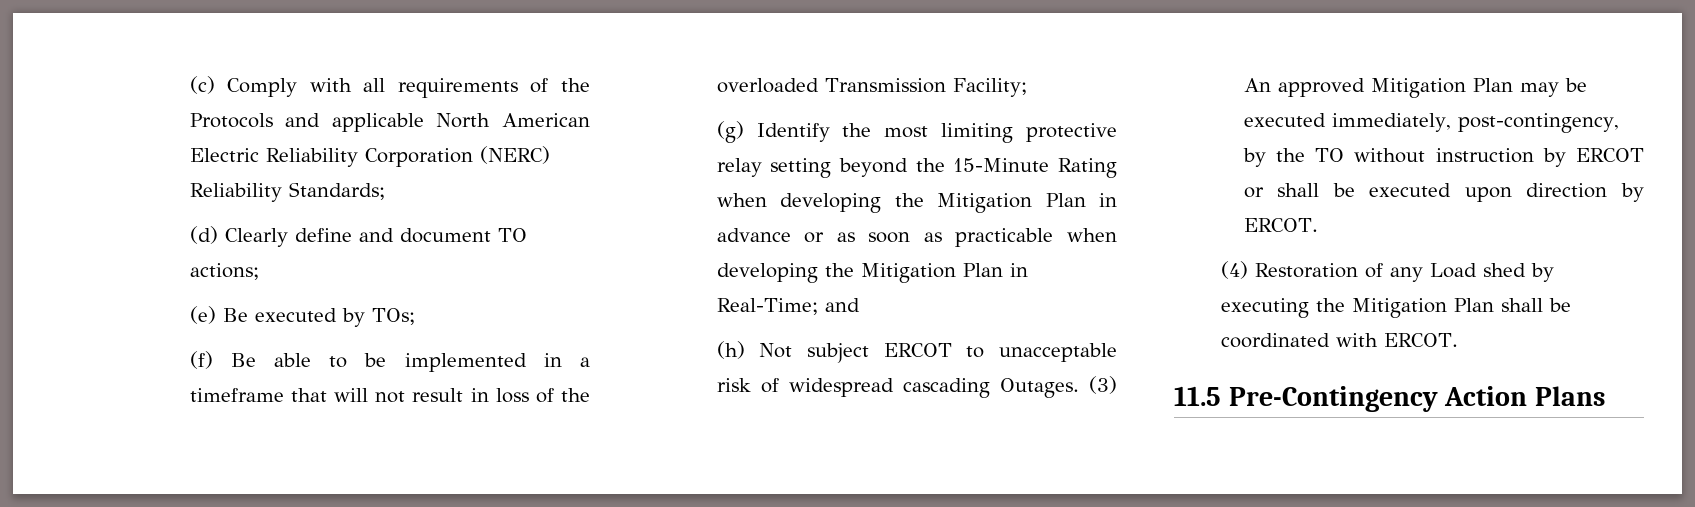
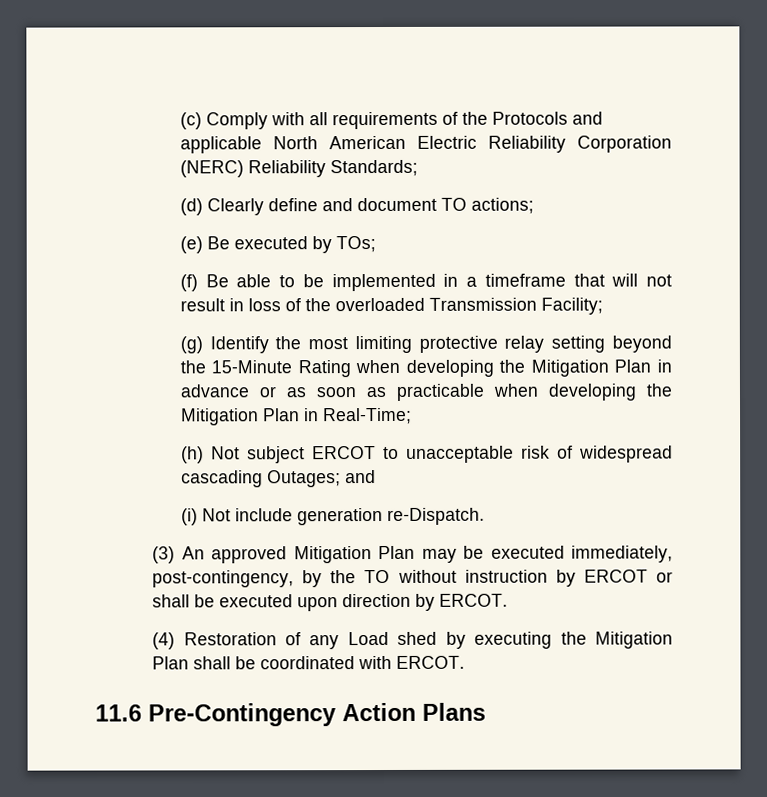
[824,298,860,312] and -> (412, 416) none
[999,378,1079,398] Outages. -> [266,470,376,488] [180,507,485,526] Outages; and // (i) Not include generation re-Dispatch. //
[1174,386,1221,406] 11.5 -> [95,704,142,722] 11.6

